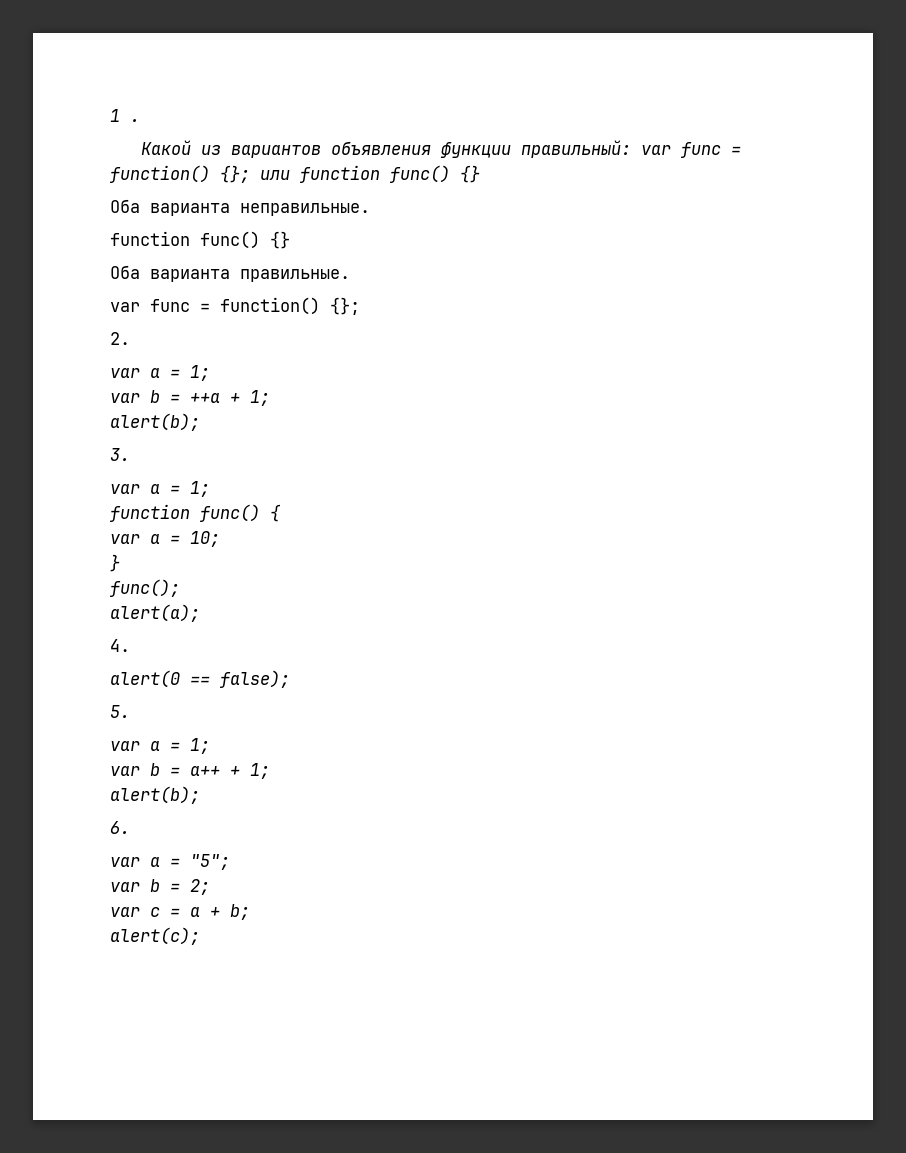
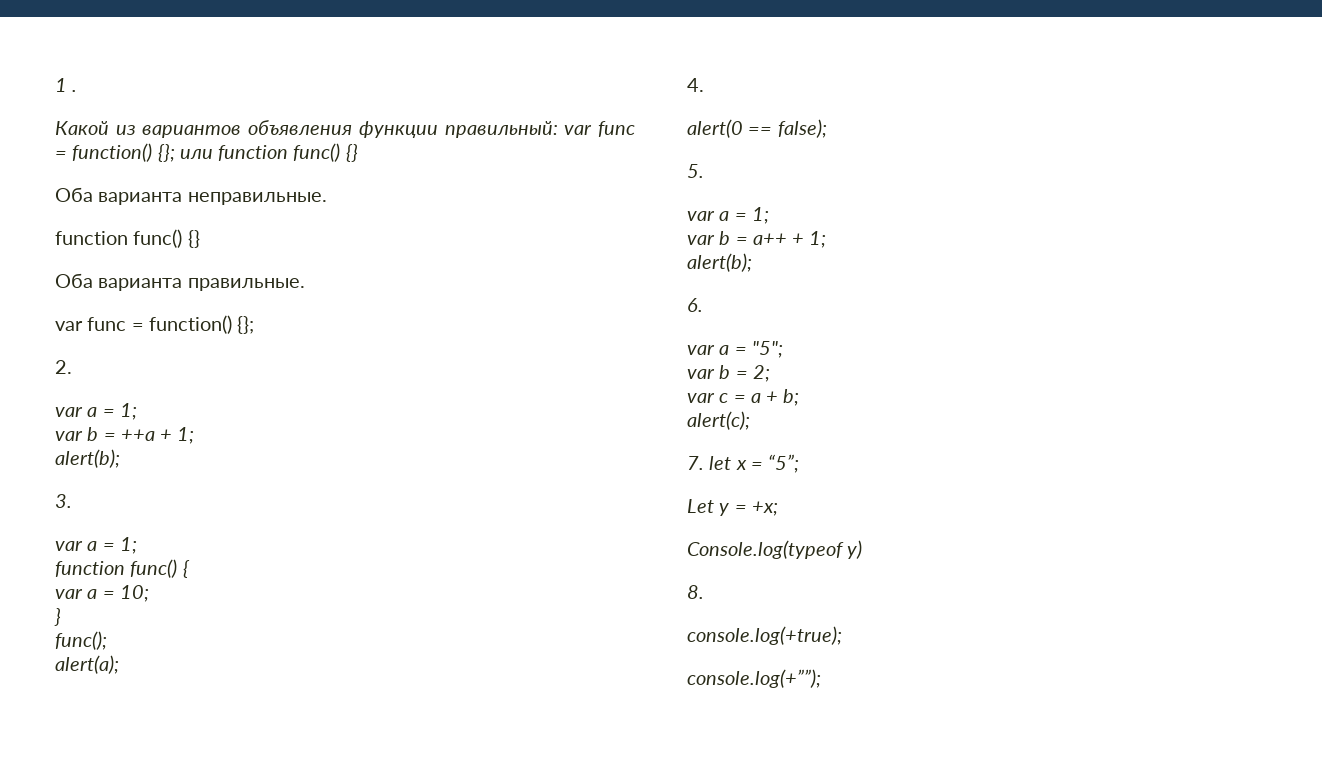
(200, 936) none -> [687,454,800,473] [687,499,778,516] [687,540,863,559] [687,585,704,599] [687,626,842,645] [687,669,821,688] // 7. let x = “5”; // Let y = +x; // Console.log(typeof y) // 8. // console.log(+true); // console.log(+””);

